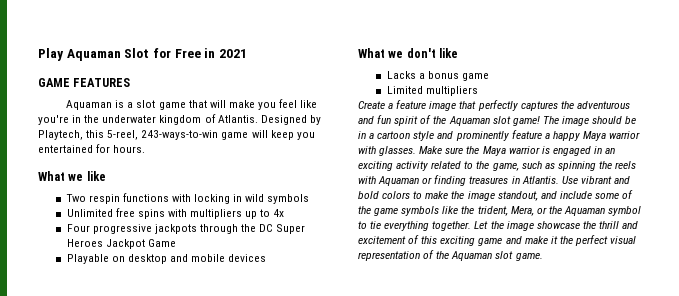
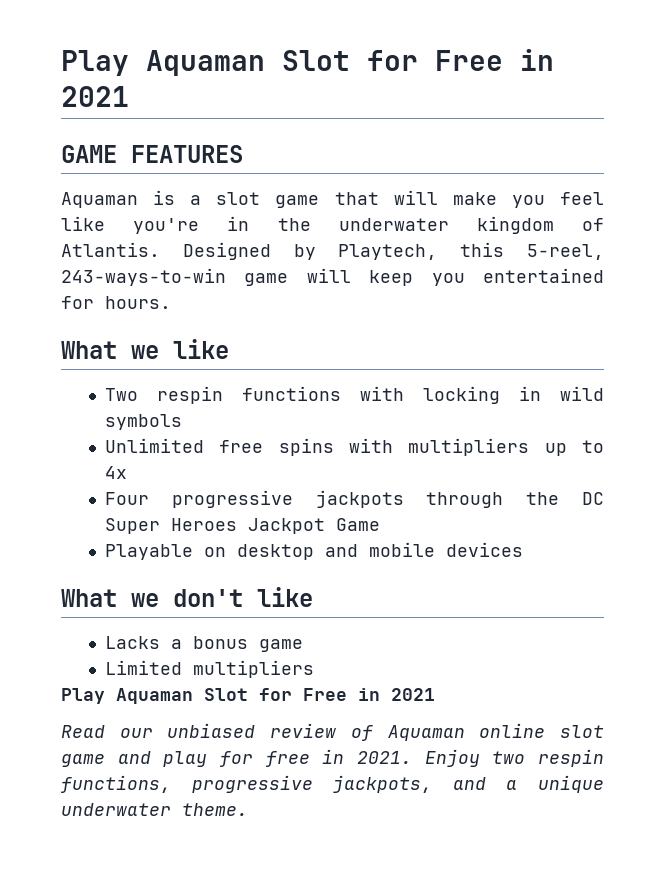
[358,100,630,111] [358,115,637,126] [358,130,641,141] [358,146,616,156] [358,161,637,171] [358,175,630,186] [358,190,634,201] [358,206,642,216] [358,221,639,231] [358,235,637,246] [358,250,543,261] Create a feature image that perfectly captures the adventurous and fun spirit of the Aquaman slot game! The image should be in a cartoon style and prominently feature a happy Maya warrior with glasses. Make sure the Maya warrior is engaged in an exciting activity related to the game, such as spinning the reels with Aquaman or finding treasures in Atlantis. Use vibrant and bold colors to make the image standout, and include some of the game symbols like the trident, Mera, or the Aquaman symbol to tie everything together. Let the image showcase the thrill and excitement of this exciting game and make it the perfect visual representation of the Aquaman slot game. -> [61,688,435,704] [61,723,604,741] [61,749,604,767] [61,775,604,793] [61,803,248,816] Play Aquaman Slot for Free in 2021 // Read our unbiased review of Aquaman online slot game and play for free in 2021. Enjoy two respin functions, progressive jackpots, and a unique underwater theme.

